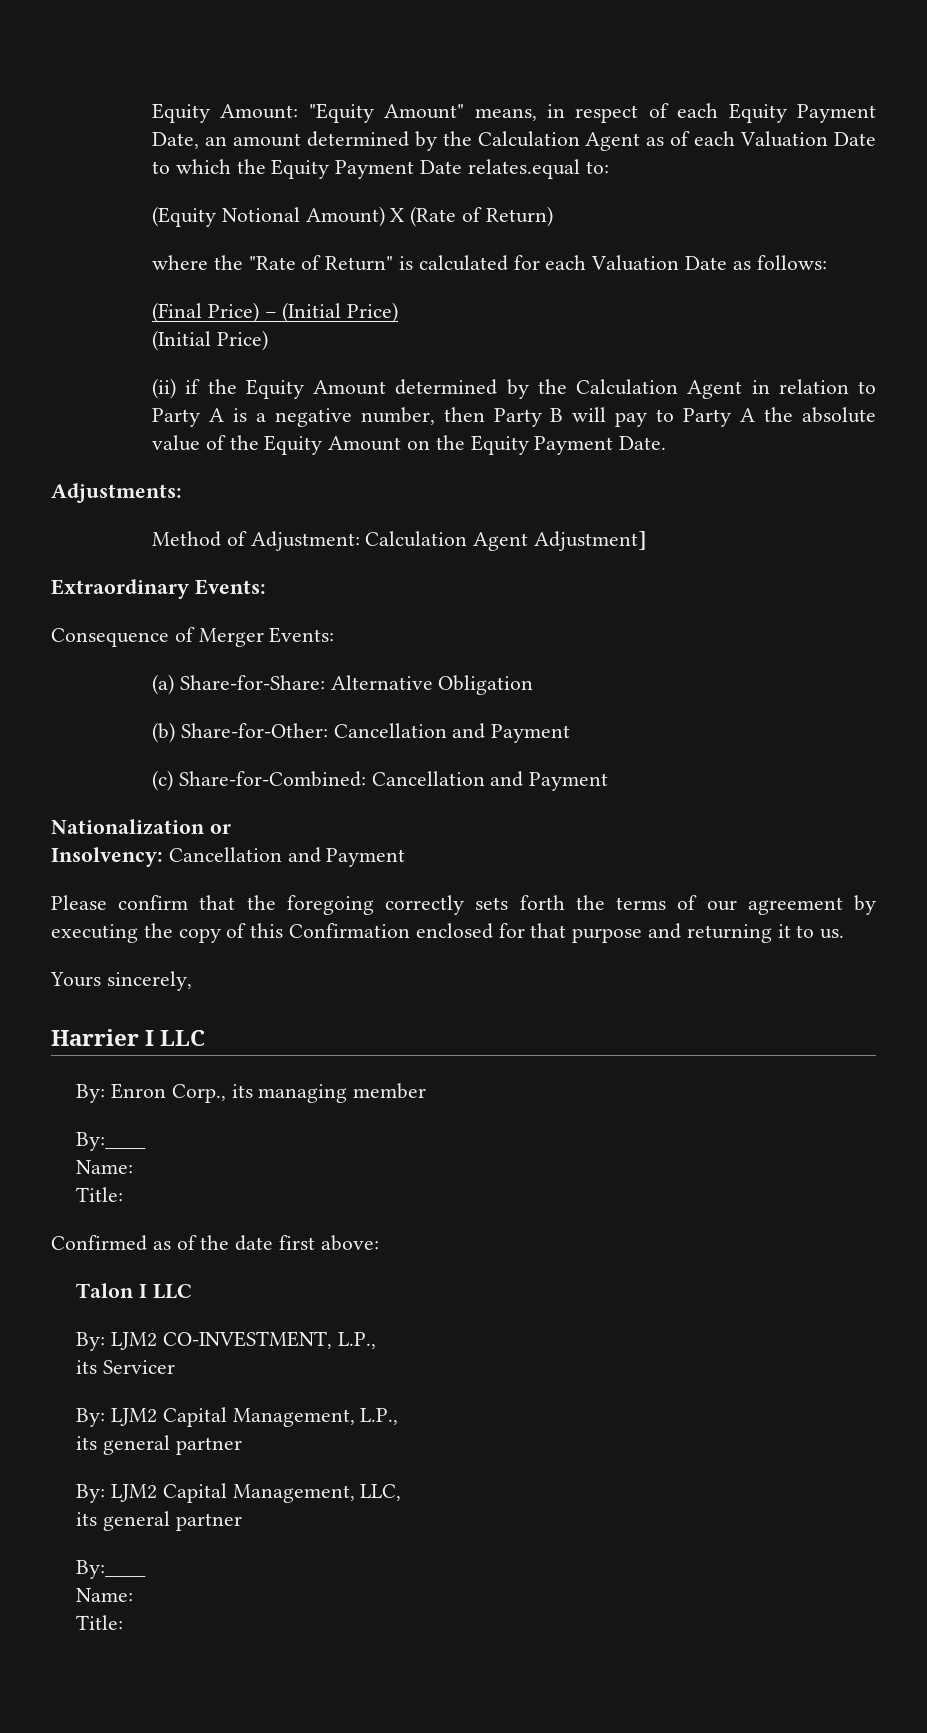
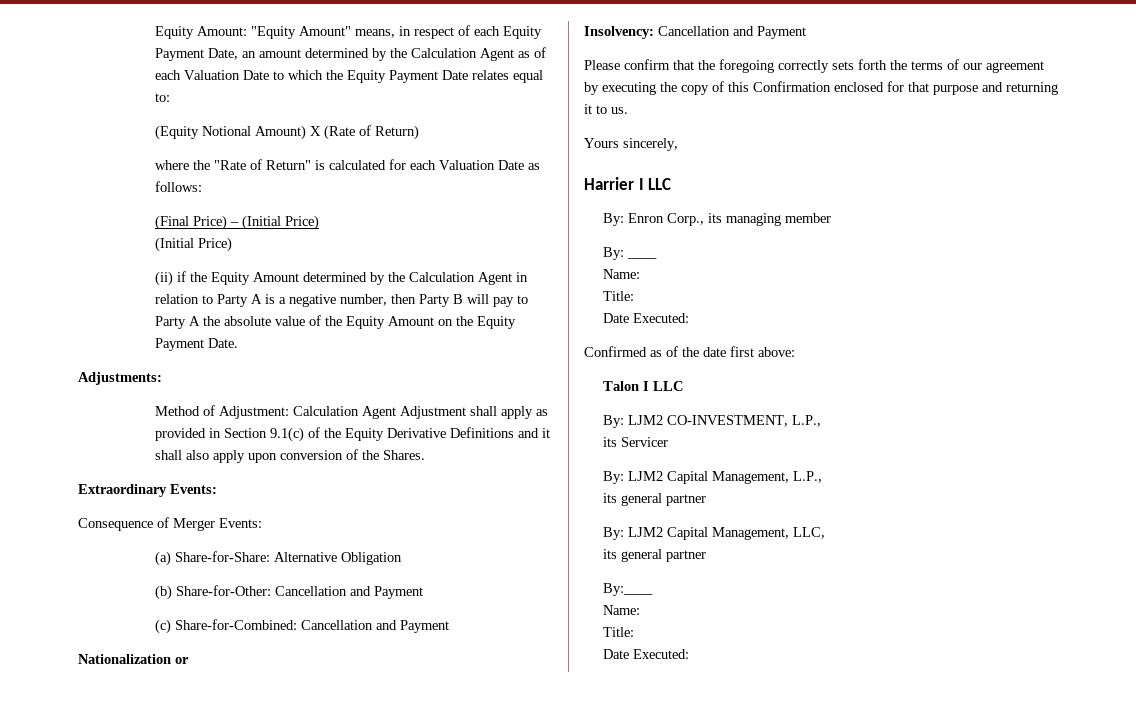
[467,159,580,179] relates.equal -> [472,70,544,83] relates equal
[534,531,648,551] Adjustment] -> [400,406,549,419] [155,427,551,442] [155,449,426,463] Adjustment shall apply as provided in Section 9.1(c) of the Equity Derivative Definitions and it shall also apply upon conversion of the Shares.
[76,1132,147,1151] [76,1160,134,1174] [76,1187,124,1202] By:____ // Name: // Title: -> [603,247,658,260] [603,269,641,279] [603,291,635,301] [603,313,690,323] By: ____ // Name: // Title: // Date Executed:
(124, 1622) none -> [603,649,690,659] // Date Executed:

